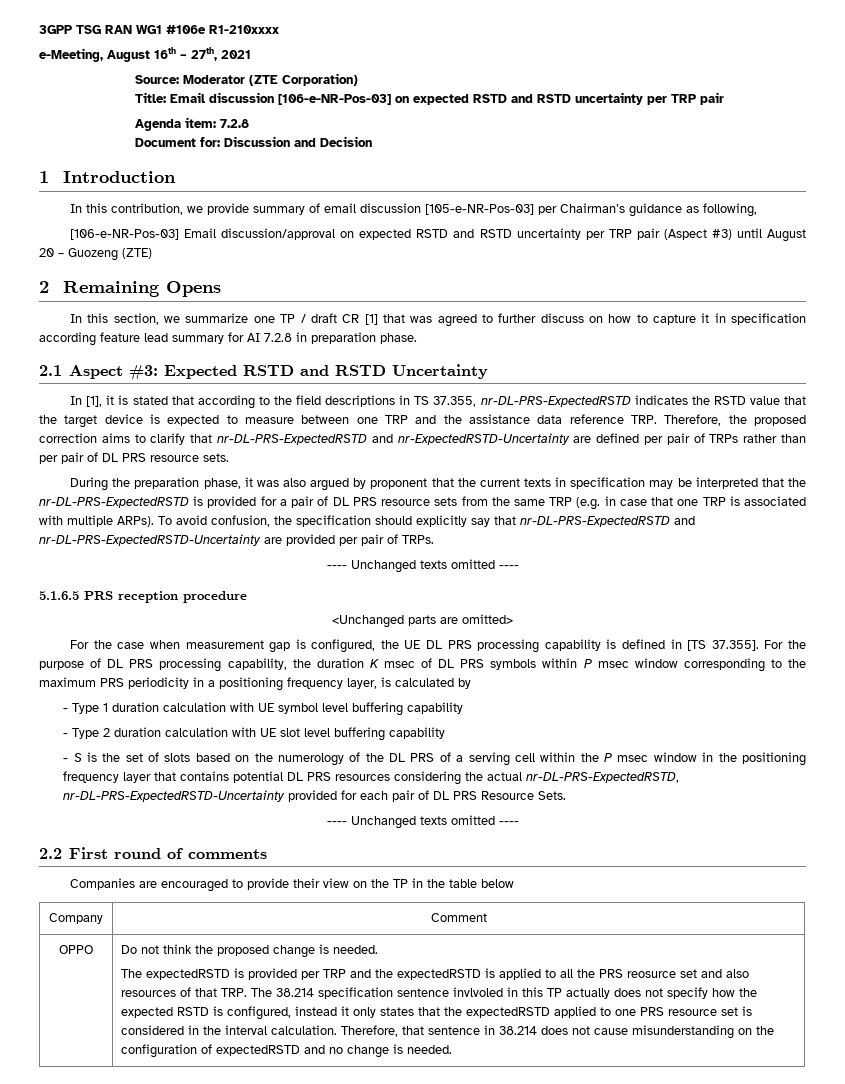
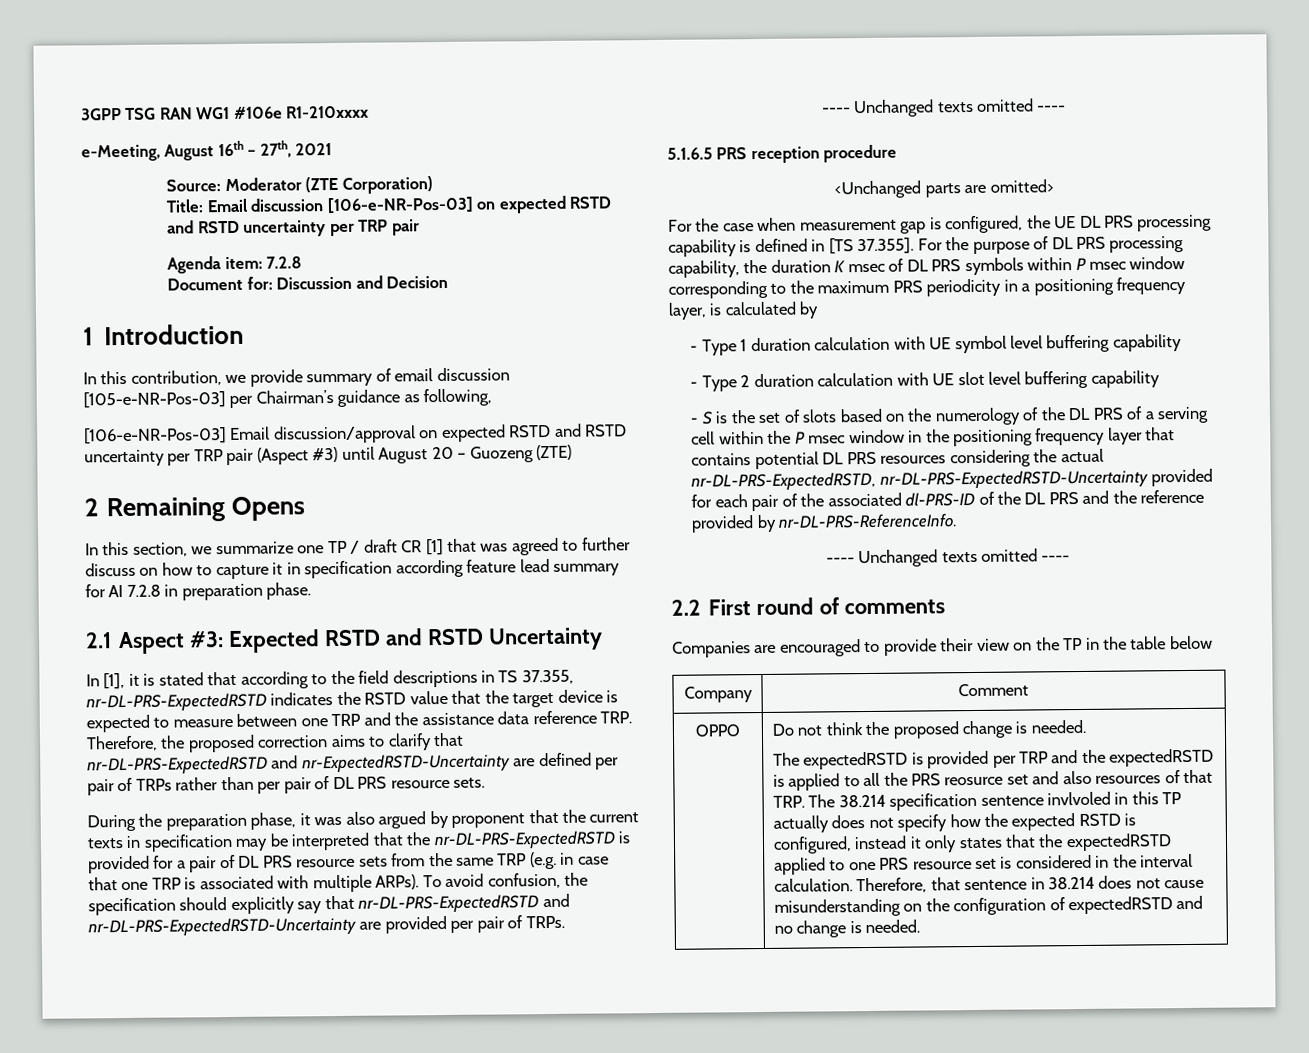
[433,791,567,800] DL PRS Resource Sets. -> [800,489,1205,507] [691,513,958,533] the associated dl-PRS-ID of the DL PRS and the reference provided by nr-DL-PRS-ReferenceInfo.

